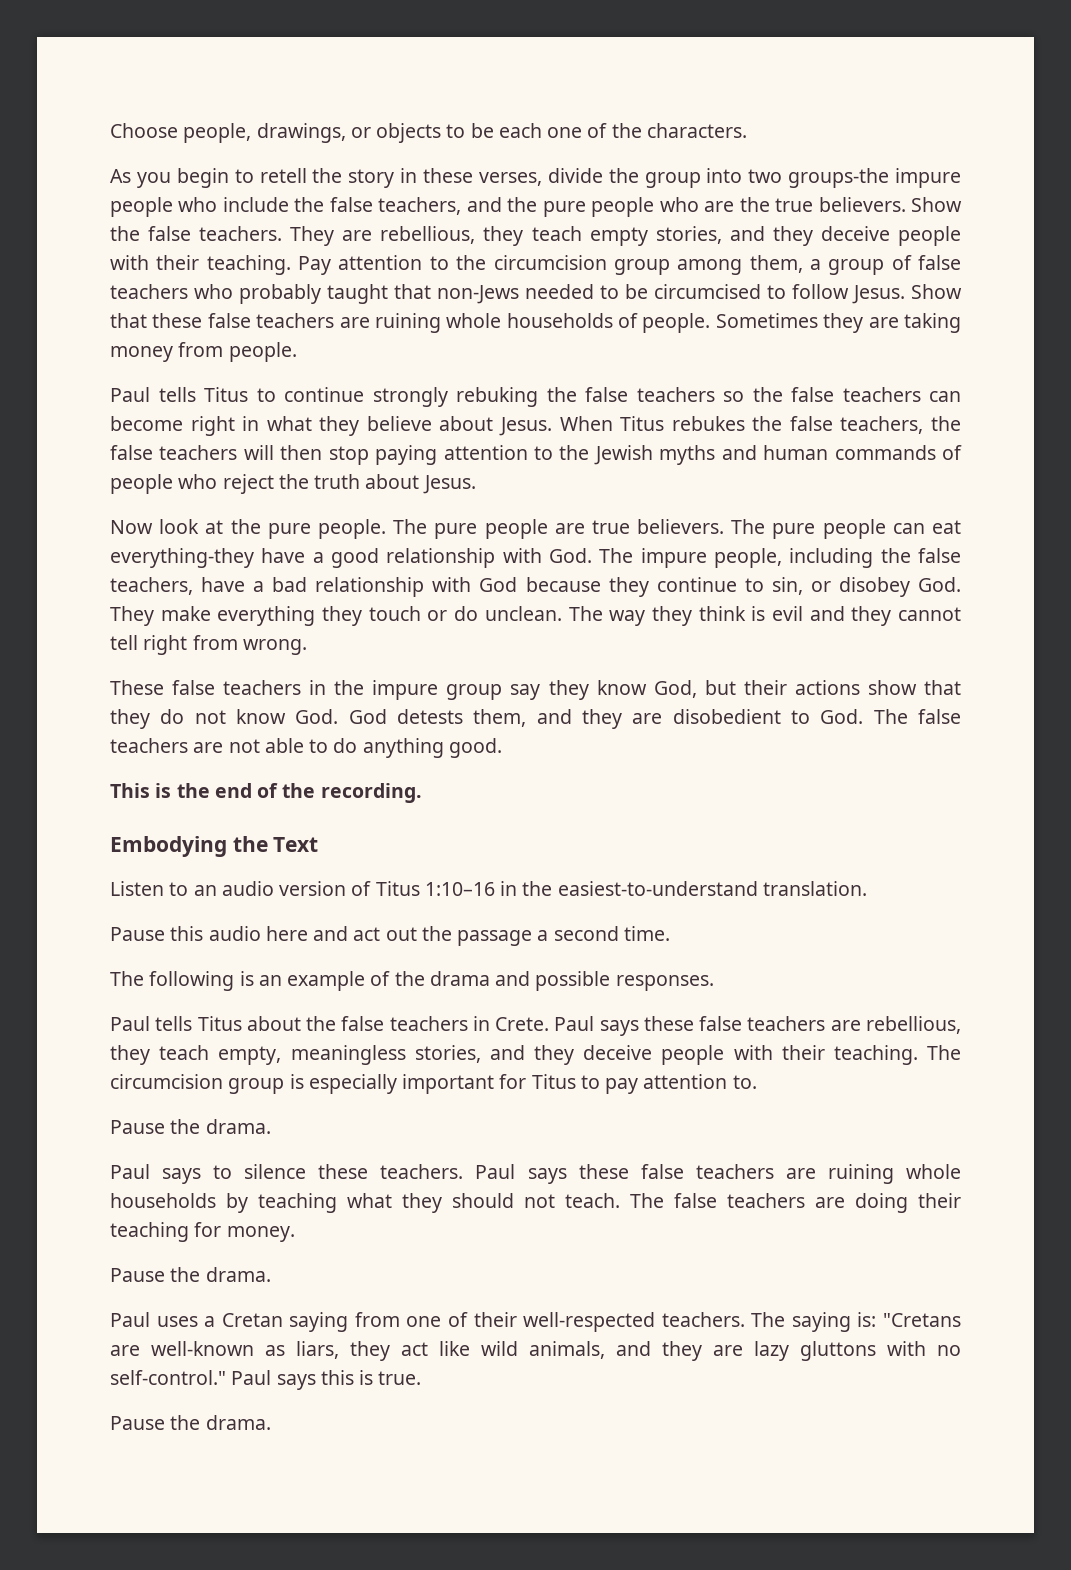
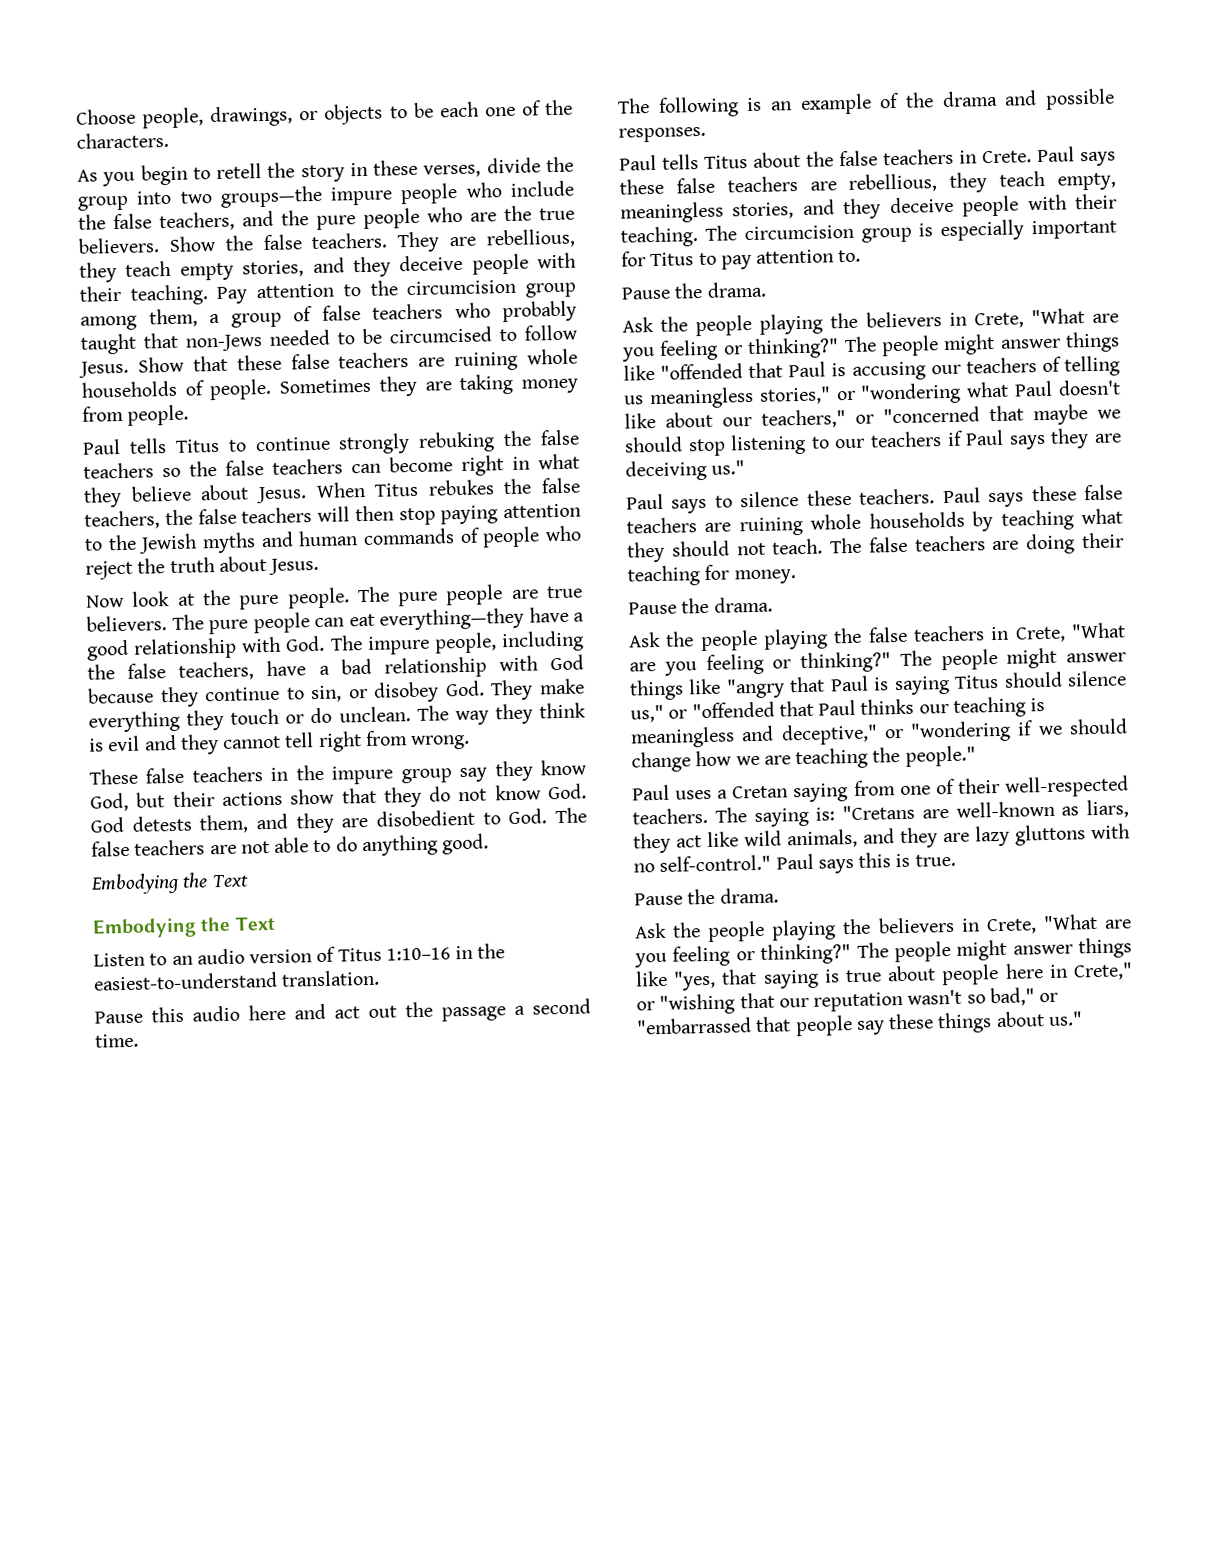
[788,168,890,188] groups-the -> [219,185,323,208] groups—the
[110,548,254,568] everything-they -> [379,607,524,631] everything—they
[110,783,422,803] This is the end of the recording. -> [90,872,249,895] Embodying the Text
(271, 1126) none -> [622,308,1119,337] [622,331,1120,362] [623,355,1120,381] [624,379,1121,410] [624,404,1121,429] [624,428,1122,457] [625,459,746,482] // Ask the people playing the believers in Crete, "What are you feeling or thinking?" The people might answer things like "offended that Paul is accusing our teachers of telling us meaningless stories," or "wondering what Paul doesn't like about our teachers," or "concerned that maybe we should stop listening to our teachers if Paul says they are deceiving us."
(271, 1274) none -> [628,622,1126,652] [629,647,1126,676] [629,670,1127,701] [630,696,1046,723] [630,718,1128,749] [631,745,976,773] // Ask the people playing the false teachers in Crete, "What are you feeling or thinking?" The people might answer things like "angry that Paul is saying Titus should silence us," or "offended that Paul thinks our teaching is meaningless and deceptive," or "wondering if we should change how we are teaching the people."
(271, 1422) none -> [634,913,1132,942] [634,937,1132,968] [635,962,1133,991] [636,987,1059,1016] [636,1011,1083,1037] // Ask the people playing the believers in Crete, "What are you feeling or thinking?" The people might answer things like "yes, that saying is true about people here in Crete," or "wishing that our reputation wasn't so bad," or "embarrassed that people say these things about us."

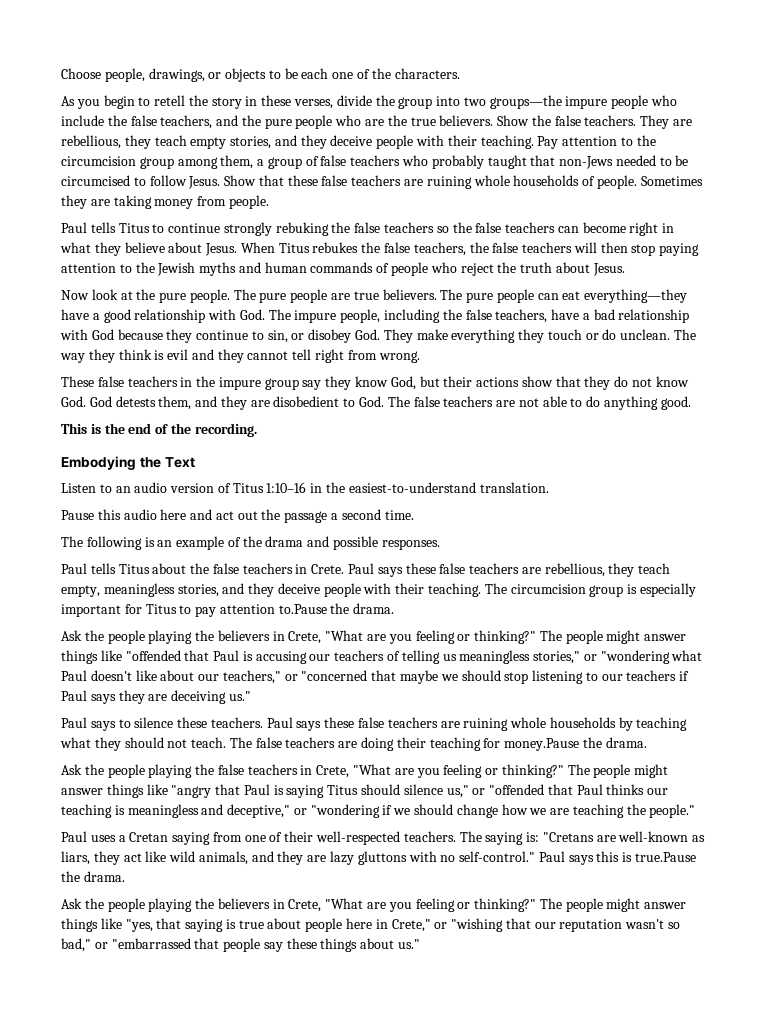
[90,872,249,895] Embodying the Text -> [61,423,257,437] This is the end of the recording.
[838,249,862,263] [621,286,671,300] to. // Pause -> [278,604,327,614] to.Pause
[733,569,796,585] [628,601,677,615] money. // Pause -> [504,738,580,751] money.Pause
[914,853,956,867] [634,892,683,906] true. // Pause -> [635,852,697,862] true.Pause

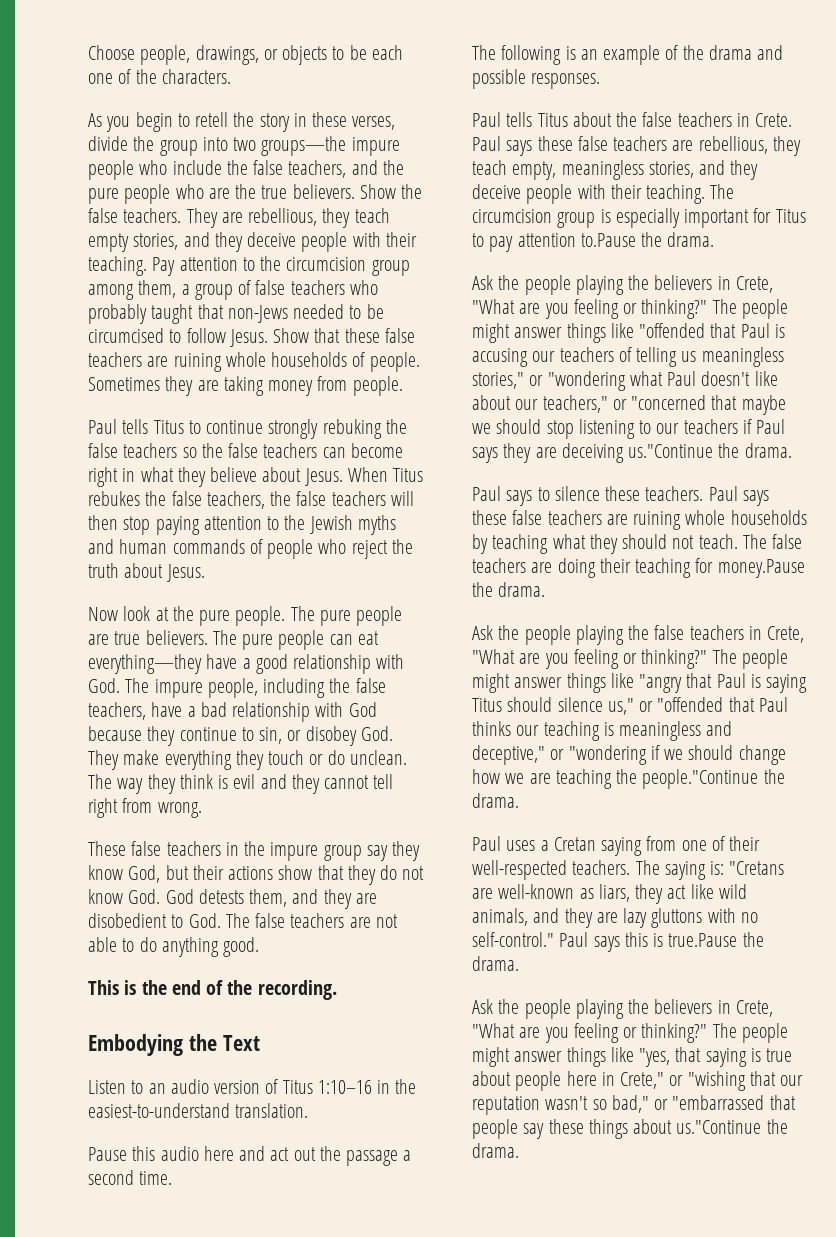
[228,691,251,701] us." -> [628,443,792,458] us."Continue the drama.
[649,804,696,818] people." -> [642,769,785,789] [472,793,519,808] people."Continue the drama.
[398,939,421,949] us." -> [676,1119,788,1134] [472,1143,519,1158] us."Continue the drama.

